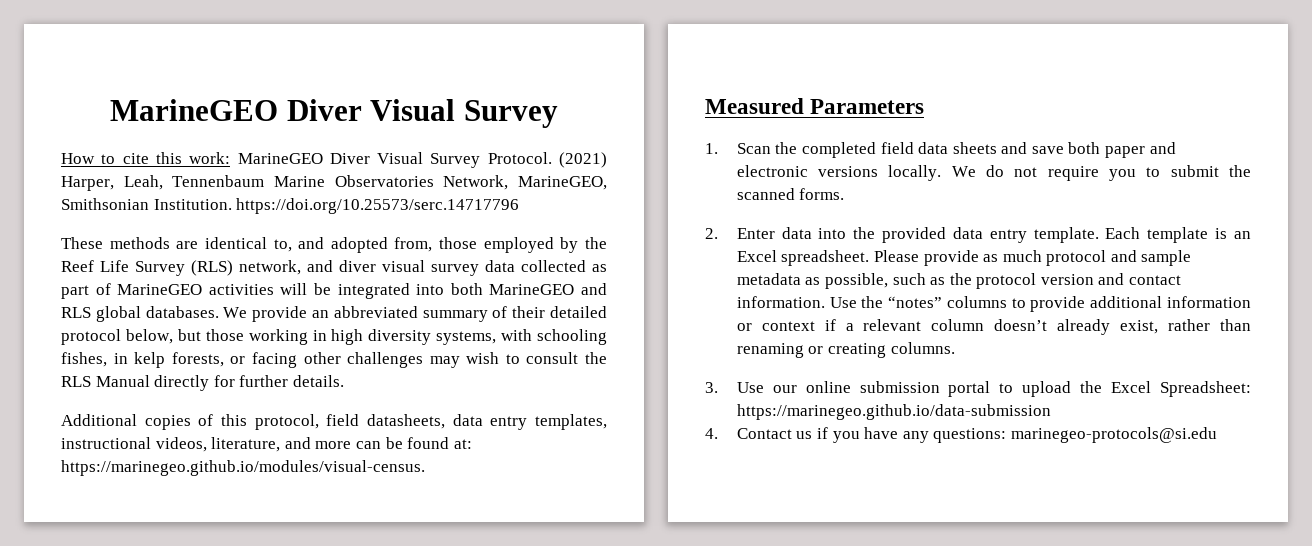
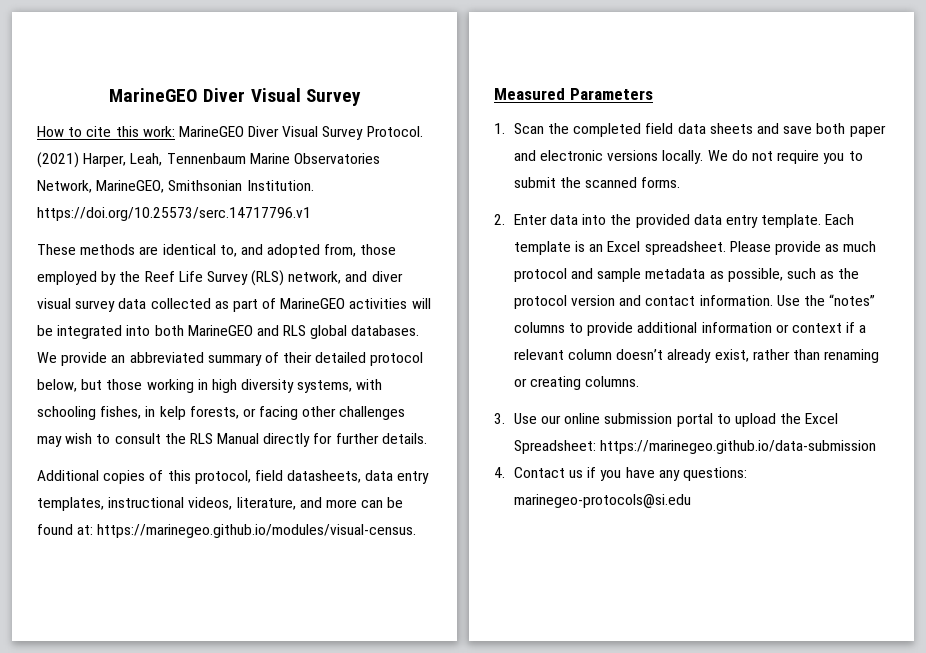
[236,198,520,214] https://doi.org/10.25573/serc.14717796 -> [37,207,311,221] https://doi.org/10.25573/serc.14717796.v1

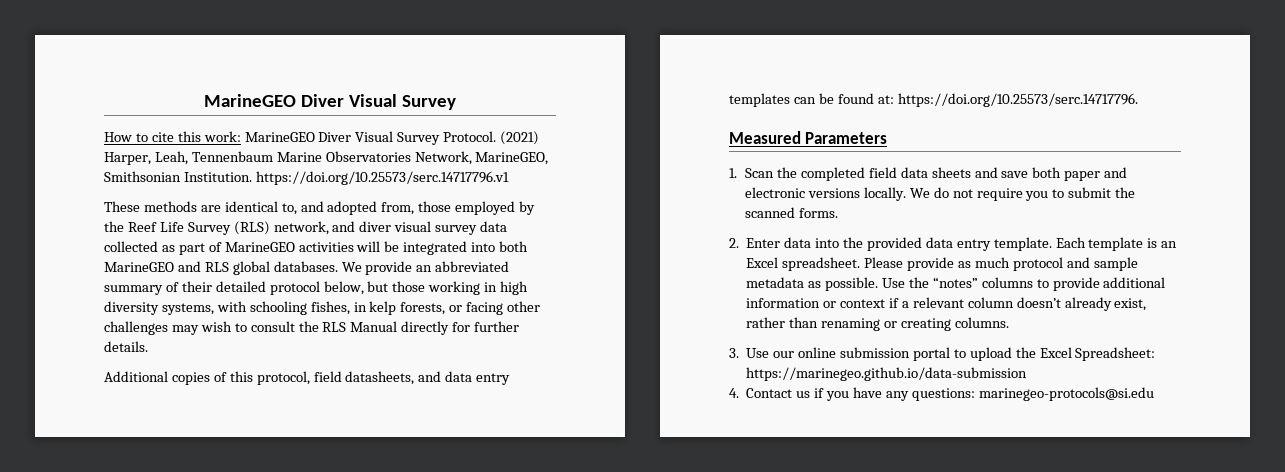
[365,470,430,484] [37,497,357,511] data entry templates, instructional videos, literature, and more -> [418,371,511,385] [729,93,790,107] and data entry templates
[97,524,417,538] https://marinegeo.github.io/modules/visual-census. -> [897,93,1138,107] https://doi.org/10.25573/serc.14717796.
[727,268,860,282] [513,295,773,309] possible, such as the protocol version and contact information. -> [825,277,879,291] possible.

